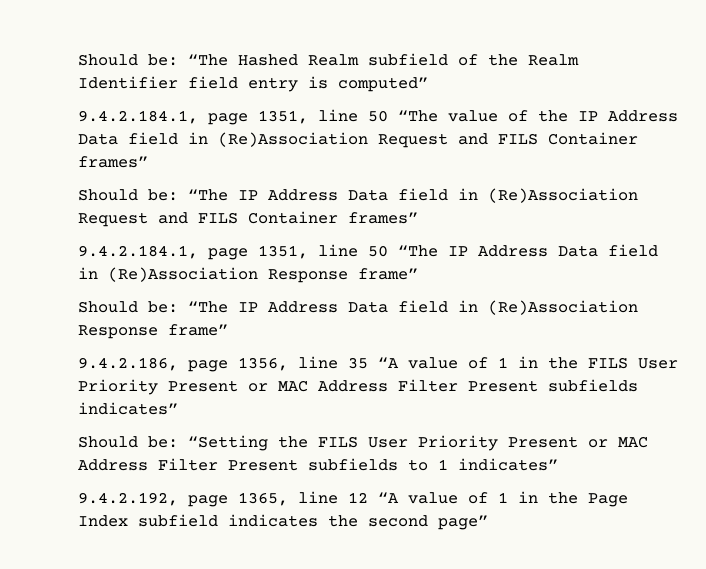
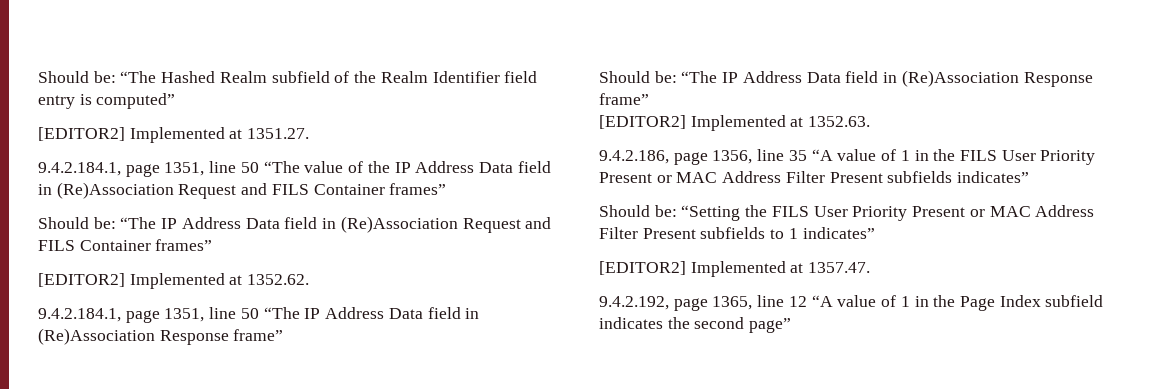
(428, 84) none -> [38,127,310,143] // [EDITOR2] Implemented at 1351.27.
(418, 218) none -> [38,273,310,289] // [EDITOR2] Implemented at 1352.62.
(228, 330) none -> [599,115,871,131] // [EDITOR2] Implemented at 1352.63.
(558, 464) none -> [599,261,871,277] // [EDITOR2] Implemented at 1357.47.

